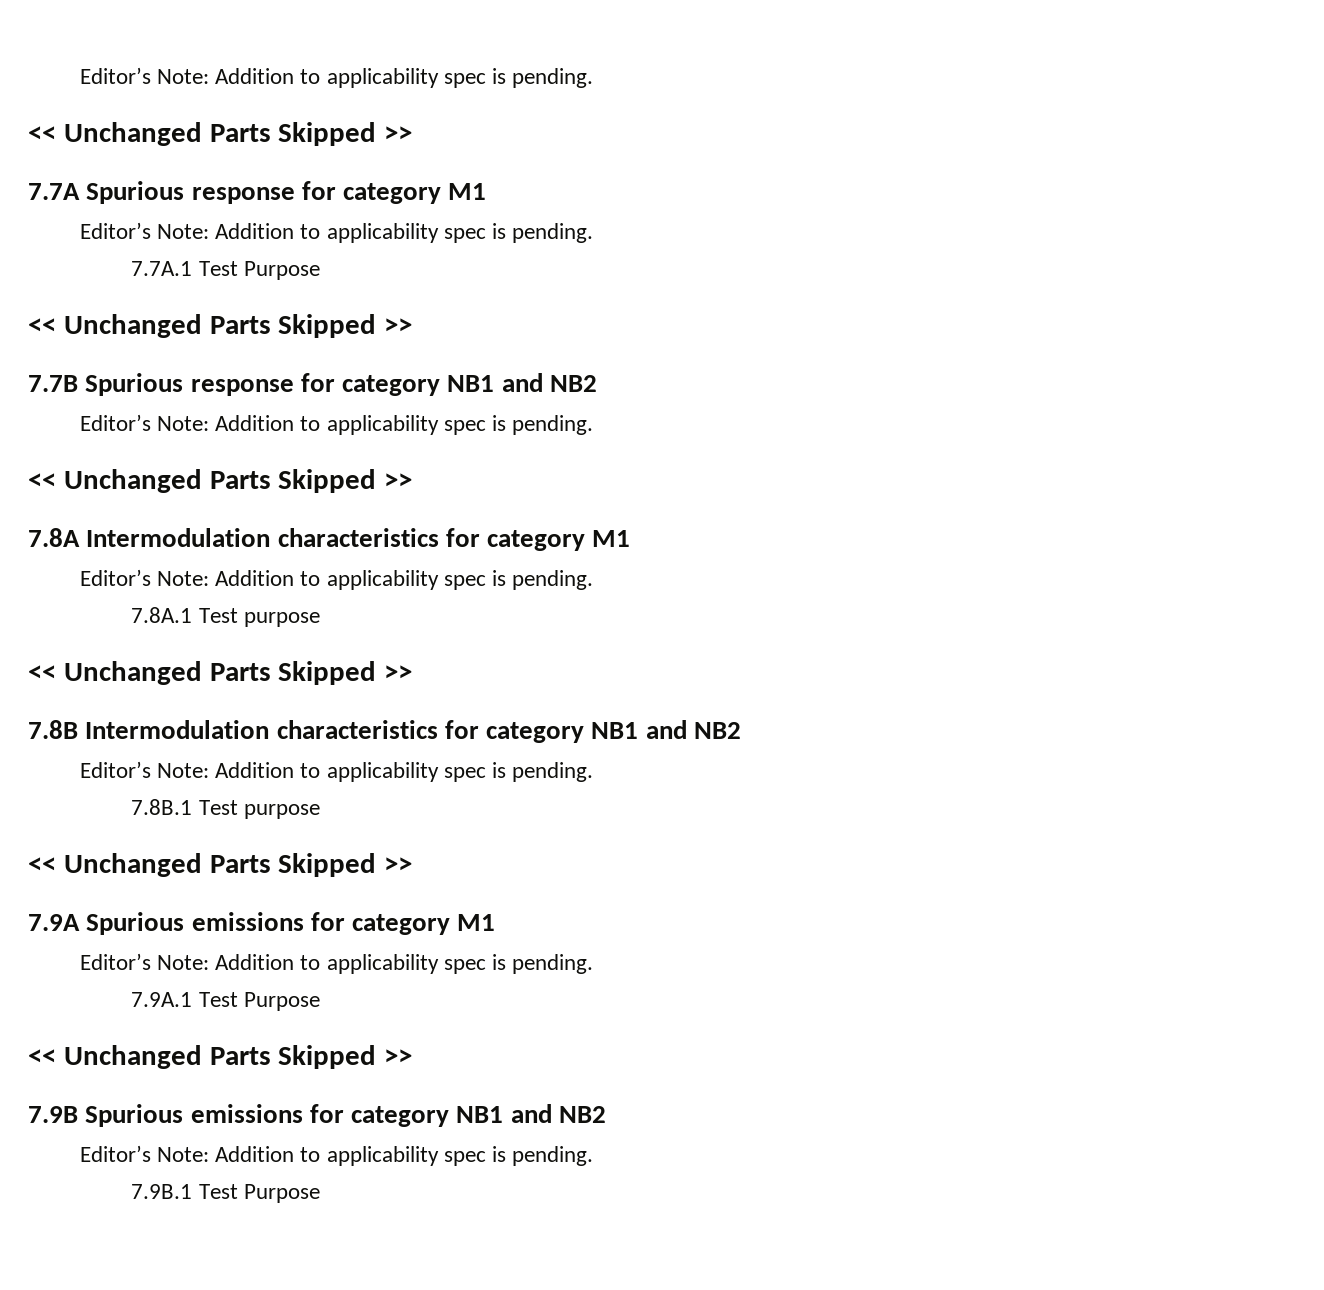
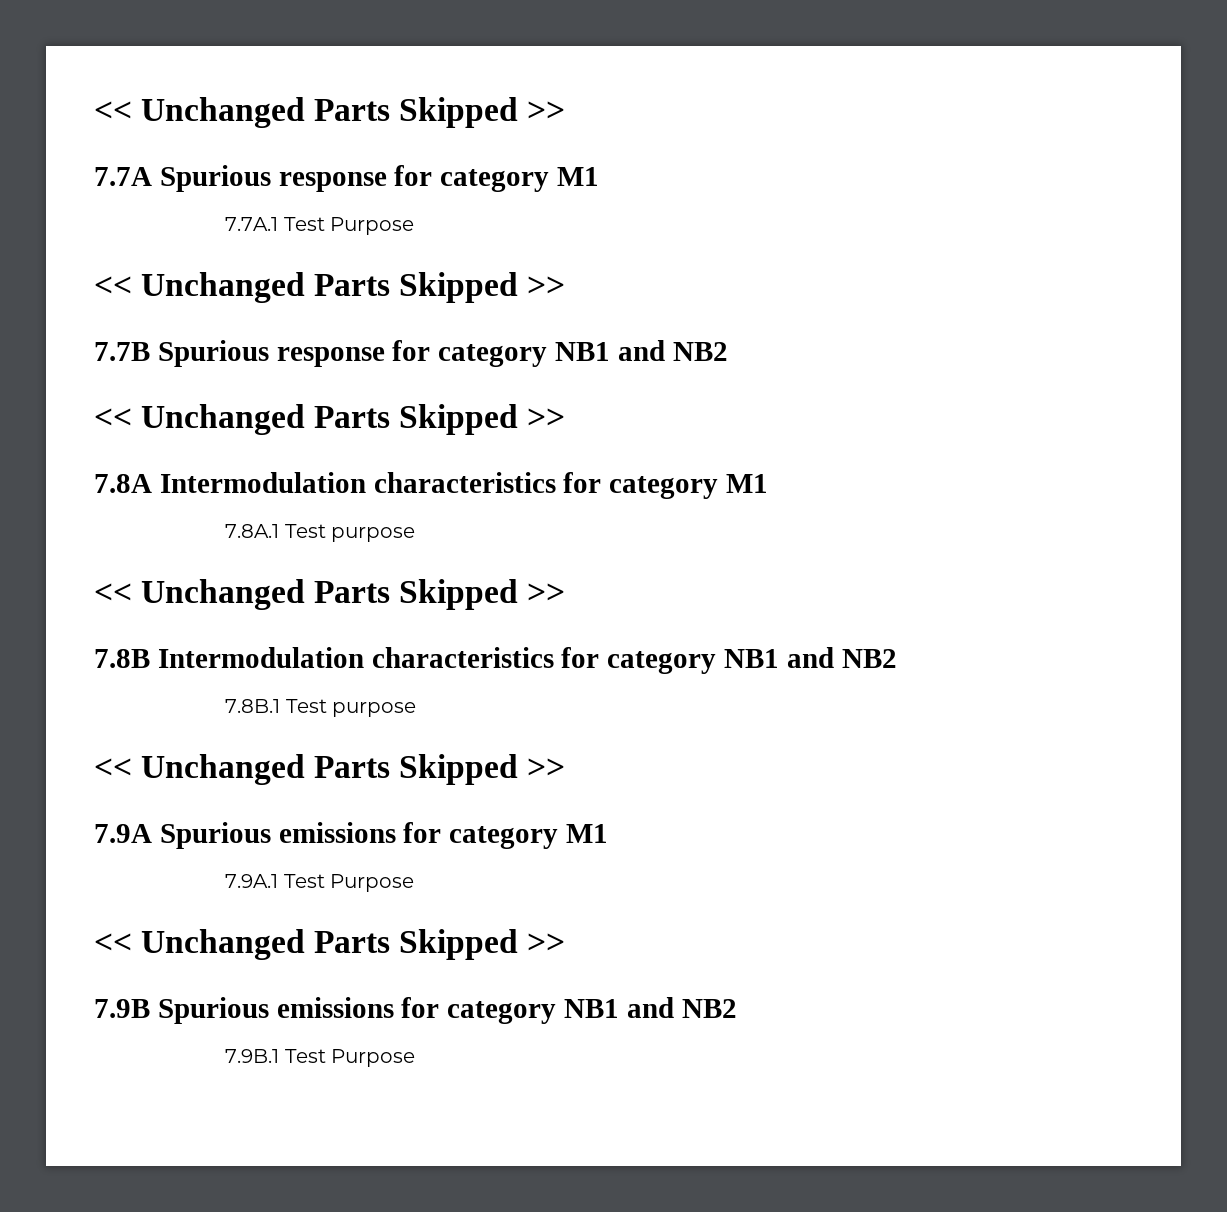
[79,67,594,88] Editor’s Note: Addition to applicability spec is pending. // -> (94, 111) none
[79,222,594,243] // Editor’s Note: Addition to applicability spec is pending. -> (600, 176) none
[79,414,594,435] // Editor’s Note: Addition to applicability spec is pending. -> (728, 351) none
[79,569,594,590] // Editor’s Note: Addition to applicability spec is pending. -> (769, 483) none
[79,761,594,782] // Editor’s Note: Addition to applicability spec is pending. -> (897, 658) none
[79,953,594,974] // Editor’s Note: Addition to applicability spec is pending. -> (609, 833) none
[79,1145,594,1166] // Editor’s Note: Addition to applicability spec is pending. -> (737, 1008) none

